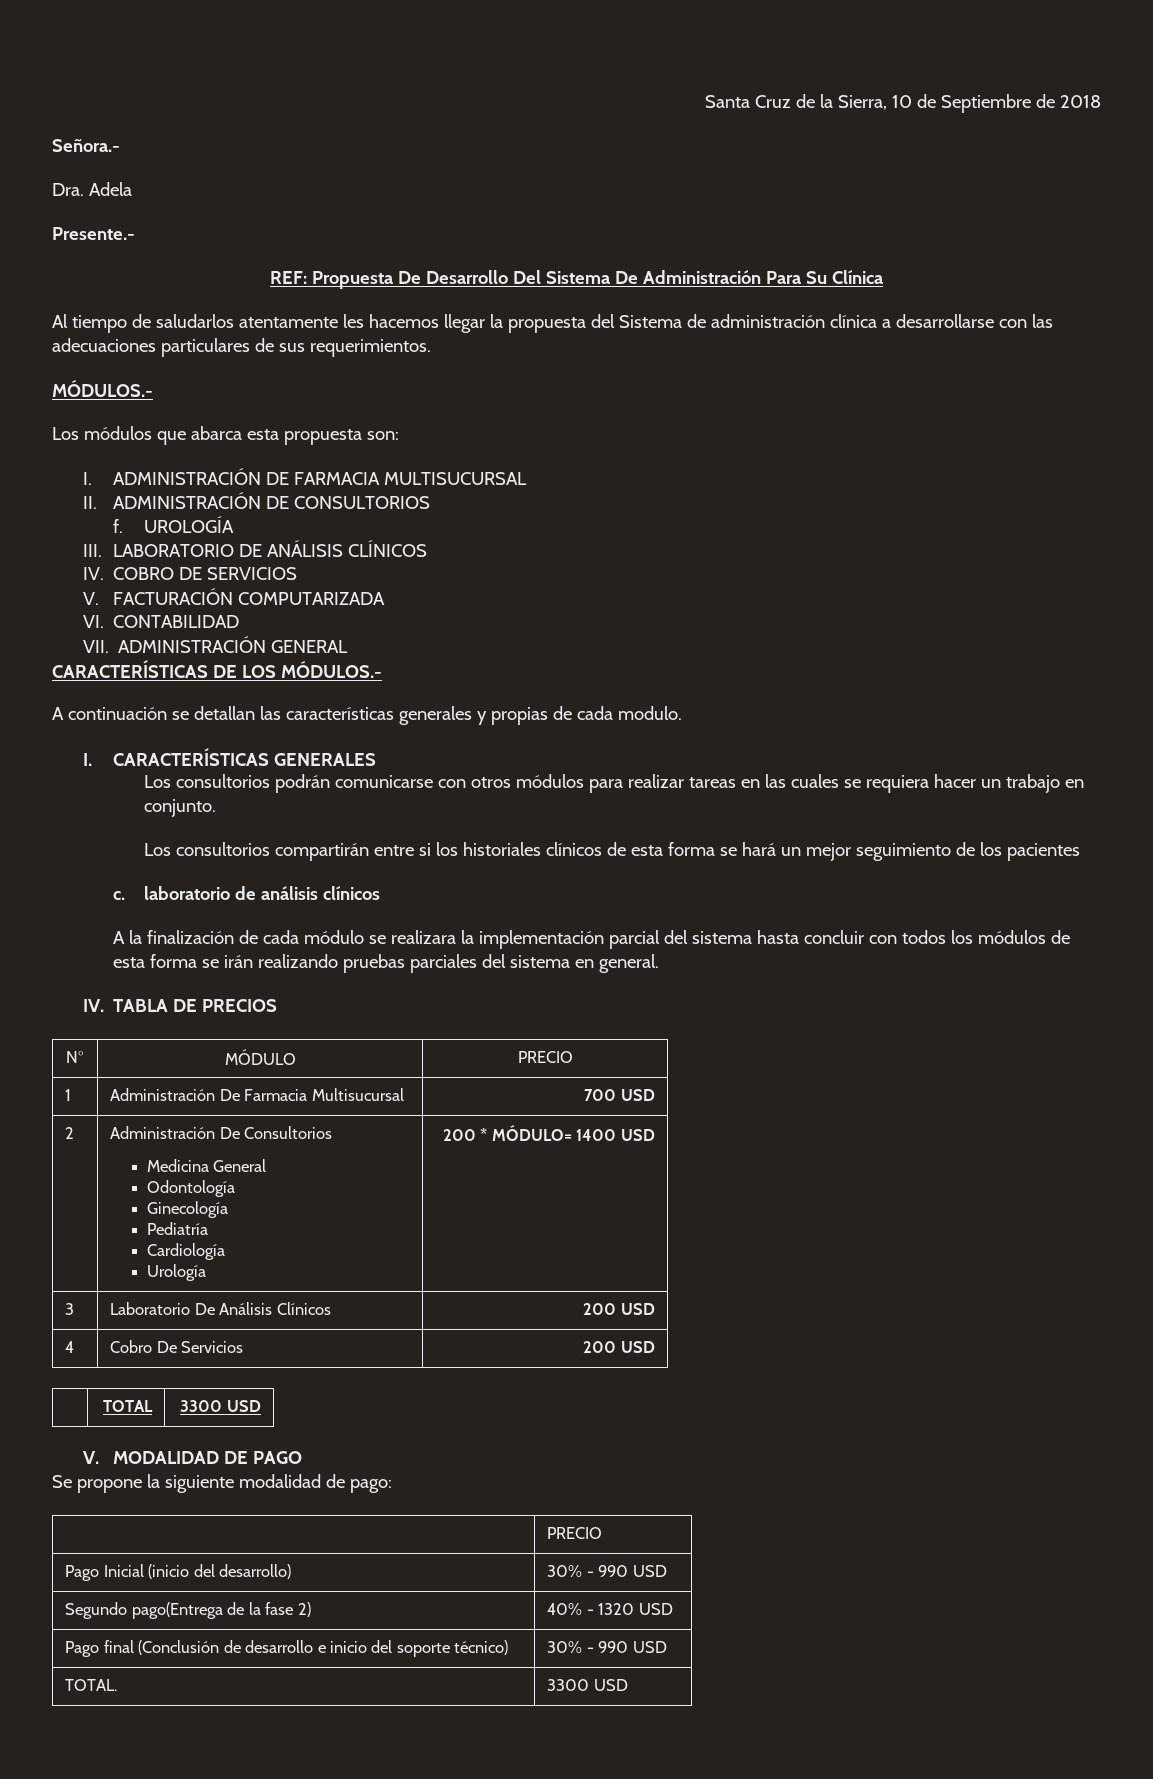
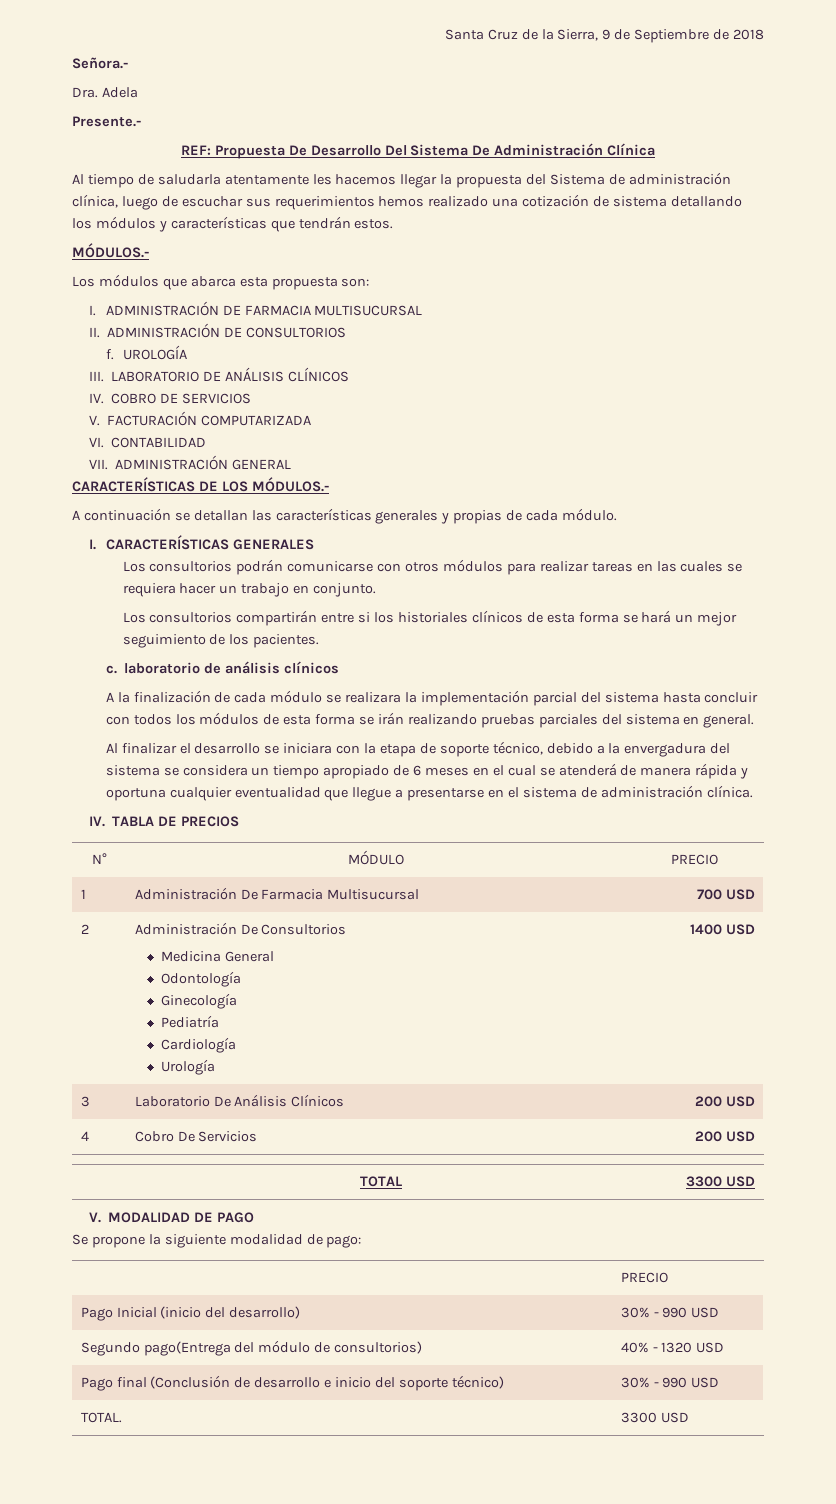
[892,95,913,108] 10 -> [602,29,611,40] 9
[765,271,827,284] Para Su -> (604, 149) none
[155,314,234,328] saludarlos -> [157,174,221,185] saludarla
[829,314,1053,328] [52,338,431,357] clínica a desarrollarse con las adecuaciones particulares de sus requerimientos. -> [72,194,742,210] [72,216,394,232] clínica, luego de escuchar sus requerimientos hemos realizado una cotización de sistema detallando los módulos y características que tendrán estos.
[617,706,682,720] modulo. -> [562,508,618,521] módulo.
[1007,843,1081,861] pacientes -> [253,634,320,648] pacientes.
(660, 963) none -> [105,741,731,757] [105,763,749,779] [105,785,753,801] // Al finalizar el desarrollo se iniciara con la etapa de soporte técnico, debido a la envergadura del sistema se considera un tiempo apropiado de 6 meses en el cual se atenderá de manera rápida y oportuna cualquier eventualidad que llegue a presentarse en el sistema de administración clínica.
[442,1125,572,1141] 200 * MÓDULO= -> (215, 1067) none
[227,1602,311,1617] de la fase 2) -> [234,1340,423,1354] del módulo de consultorios)

